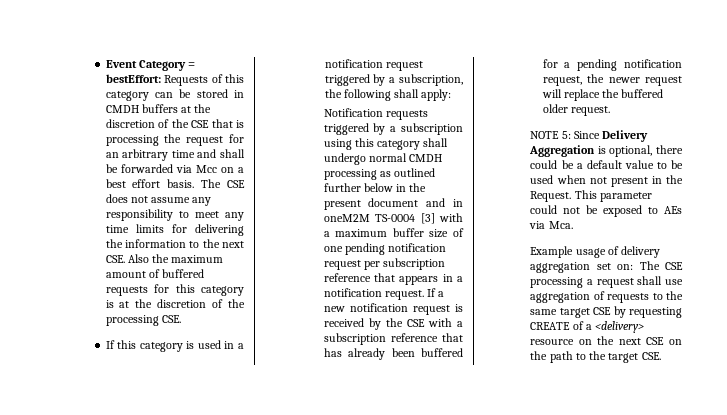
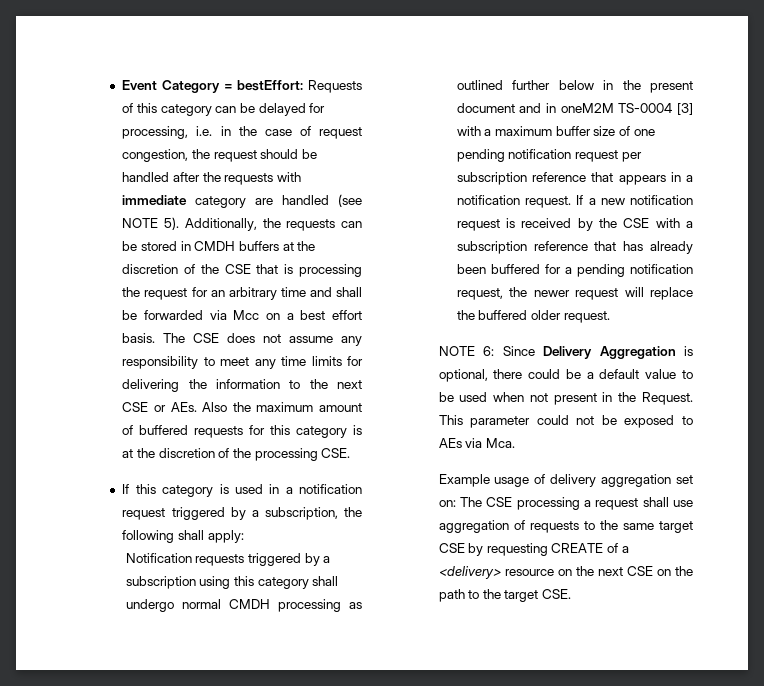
(192, 93) none -> [258,103,326,116] [122,126,362,139] [122,149,317,162] [122,172,301,185] [122,194,362,208] [122,217,362,231] [122,241,138,251] delayed for processing, i.e. in the case of request congestion, the request should be handled after the requests with immediate category are handled (see NOTE 5). Additionally, the requests can be
[105,255,125,263] CSE. -> [122,402,197,412] CSE or AEs.
[561,131,571,139] 5: -> [483,346,495,356] 6:

